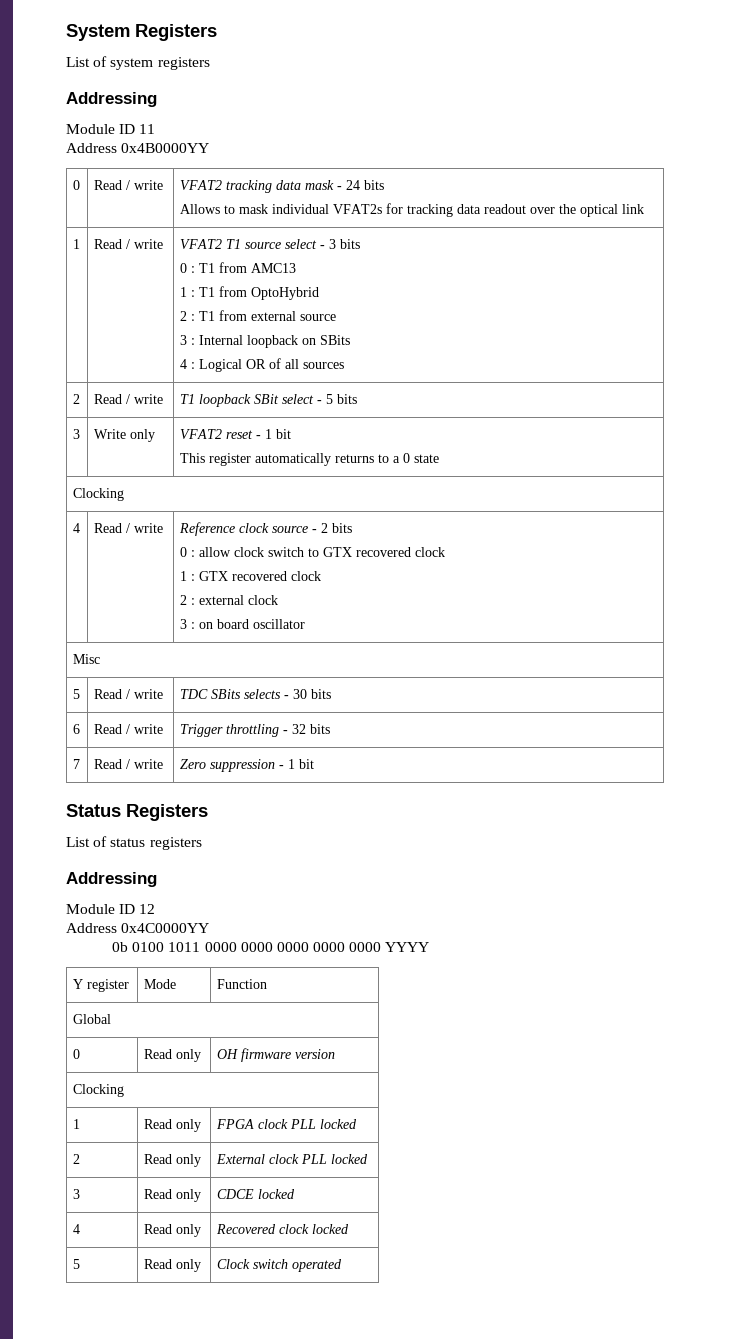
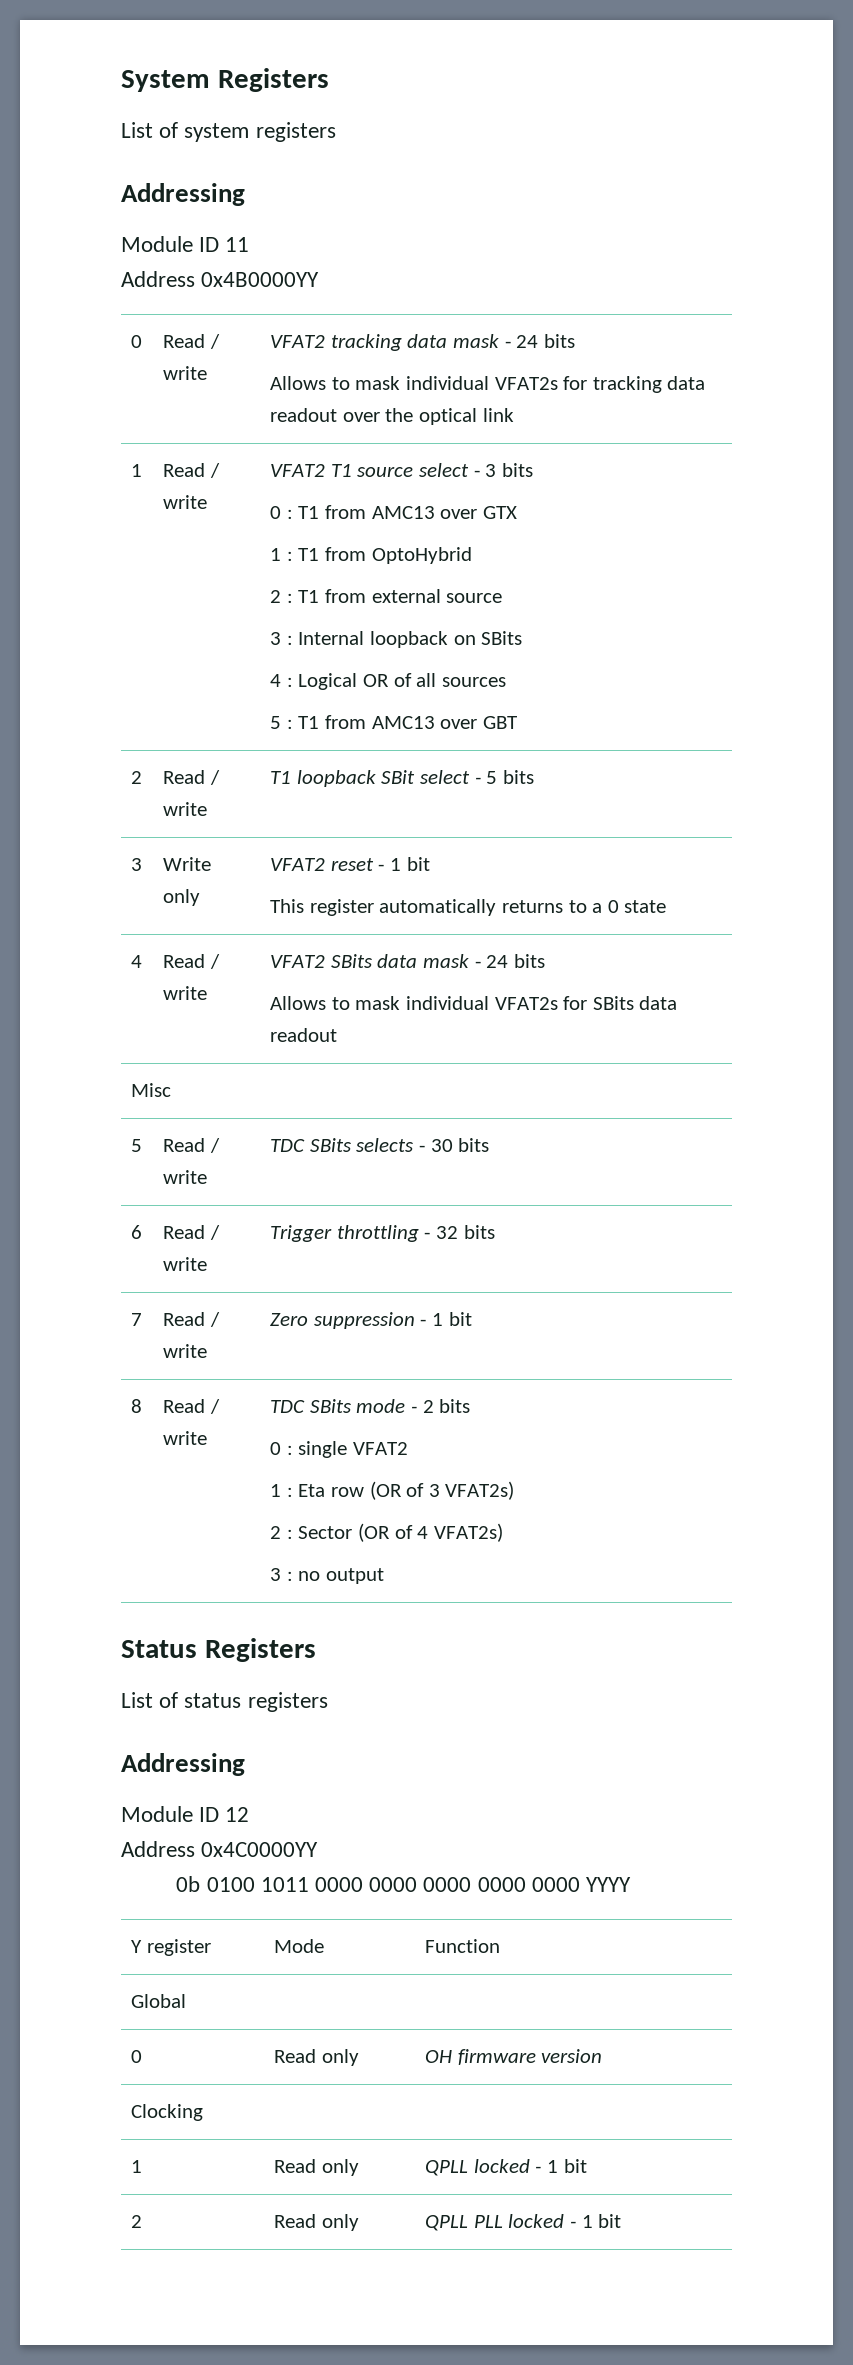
(296, 268) none -> [440,506,517,519] over GTX
(344, 365) none -> [270,715,517,729] // 5 : T1 from AMC13 over GBT
[72,488,124,501] // Clocking -> (667, 906) none
[178,522,352,536] [179,547,445,557] [179,571,321,581] [179,595,278,605] [179,619,305,629] Reference clock source - 2 bits // 0 : allow clock switch to GTX recovered clock // 1 : GTX recovered clock // 2 : external clock // 3 : on board oscillator -> [270,954,545,968] [270,996,678,1010] [270,1028,338,1042] VFAT2 SBits data mask - 24 bits // Allows to mask individual VFAT2s for SBits data readout
(314, 764) none -> [131,1399,143,1413] [163,1399,220,1414] [163,1431,208,1445] [270,1399,471,1413] [270,1441,408,1458] [270,1481,515,1500] [270,1523,503,1542] [270,1568,384,1584] // 8 | Read / write | TDC SBits mode - 2 bits // 0 : single VFAT2 // 1 : Eta row (OR of 3 VFAT2s) // 2 : Sector (OR of 4 VFAT2s) // 3 : no output
[215,1119,357,1129] FPGA clock PLL locked -> [425,2159,587,2176] QPLL locked - 1 bit
[215,1154,368,1164] [72,1189,80,1199] [143,1189,201,1202] [216,1189,295,1199] [72,1224,80,1234] [143,1224,201,1237] [215,1224,349,1234] [72,1259,80,1269] [143,1259,201,1272] [216,1259,342,1272] External clock PLL locked // 3 | Read only | CDCE locked // 4 | Read only | Recovered clock locked // 5 | Read only | Clock switch operated -> [425,2214,622,2231] QPLL PLL locked - 1 bit

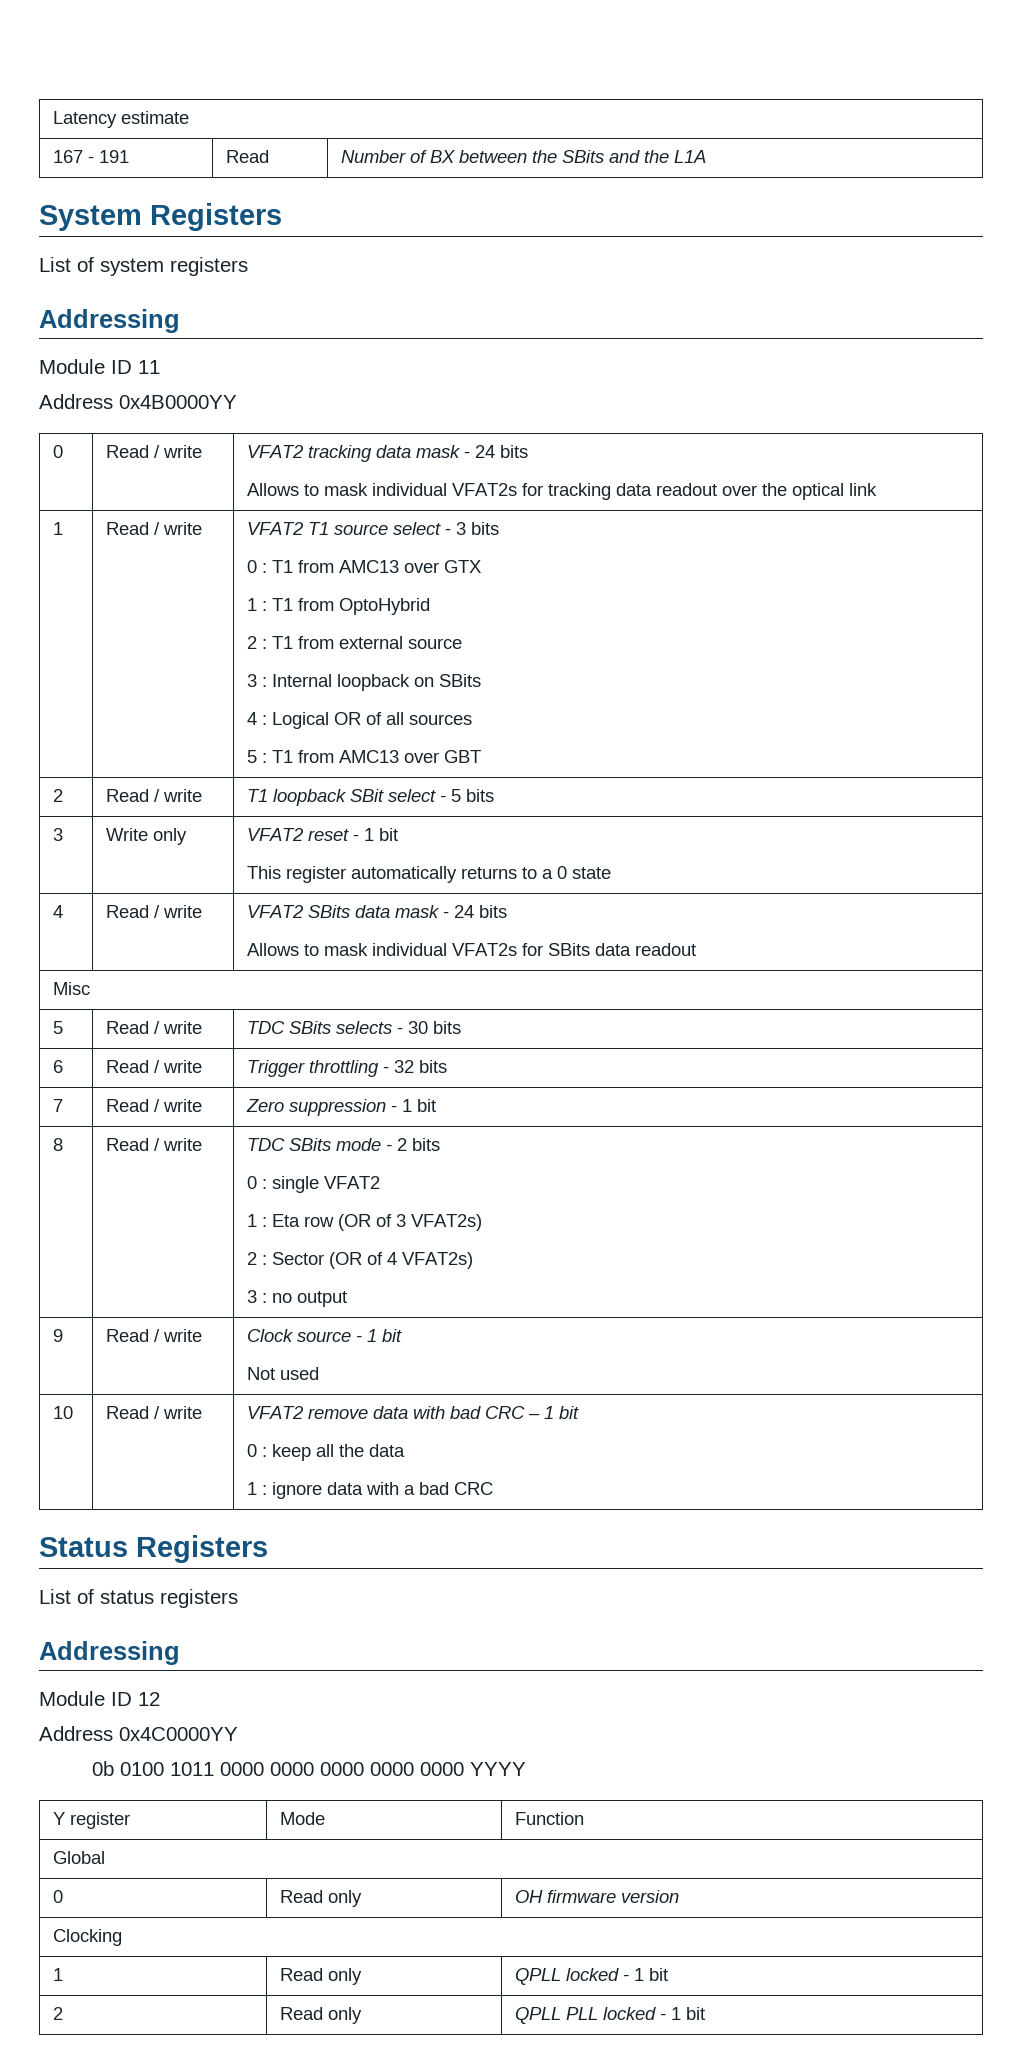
(121, 81) none -> [52,111,189,128] [52,150,129,163] [225,150,269,163] [340,150,706,163] Latency estimate // 167 - 191 | Read | Number of BX between the SBits and the L1A //
(384, 1576) none -> [52,1329,63,1342] [105,1329,202,1342] [246,1329,402,1342] [246,1367,319,1380] [52,1406,73,1419] [105,1406,202,1419] [246,1406,579,1419] [246,1444,405,1461] [246,1482,493,1499] // 9 | Read / write | Clock source - 1 bit // Not used // 10 | Read / write | VFAT2 remove data with bad CRC – 1 bit // 0 : keep all the data // 1 : ignore data with a bad CRC

